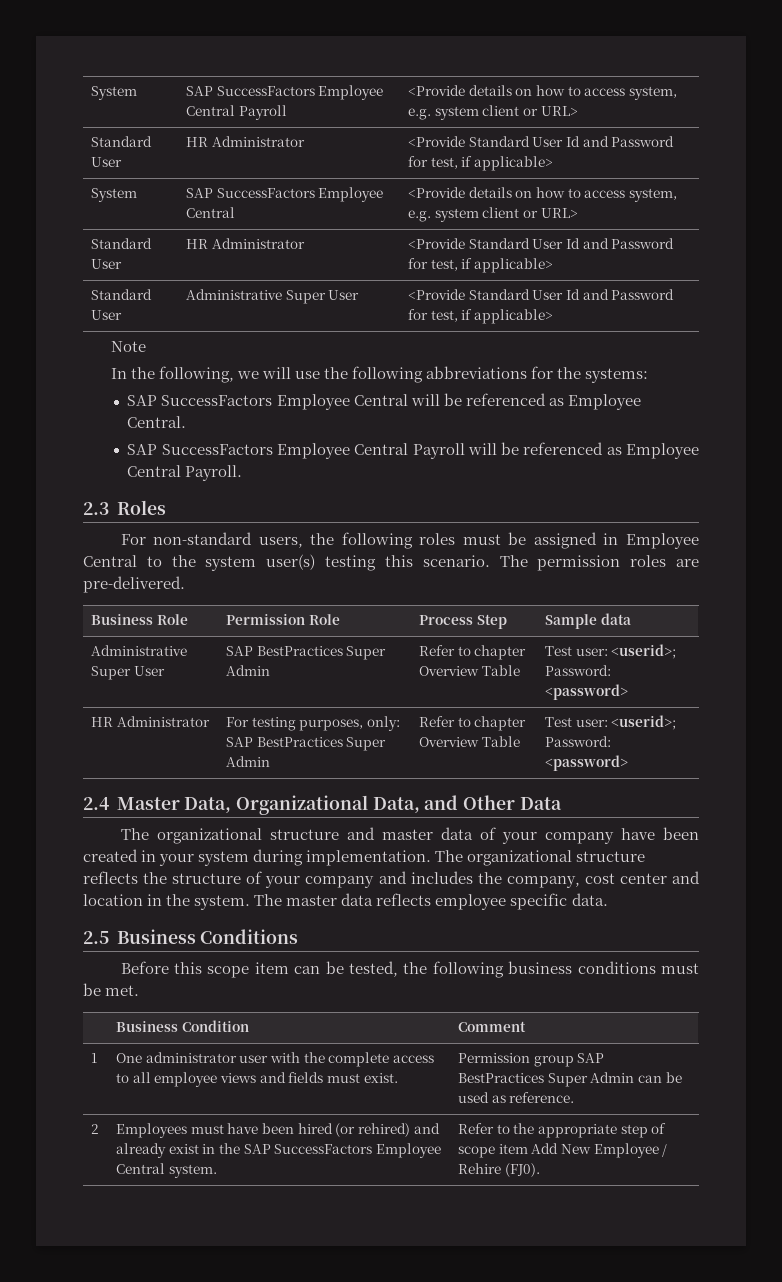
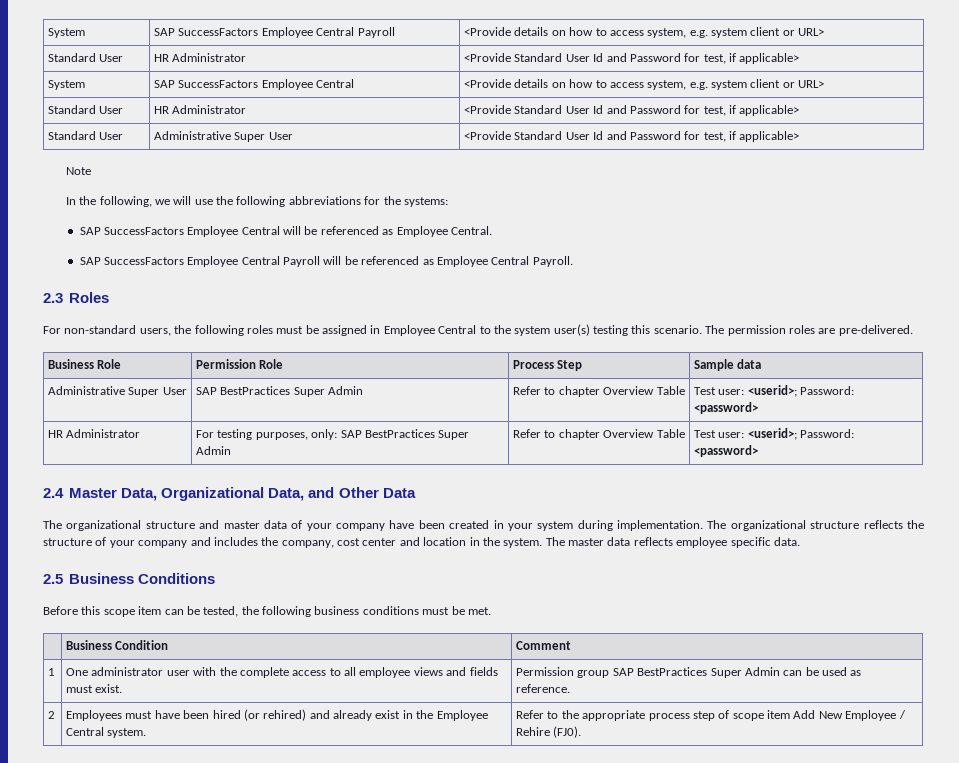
[243,1144,373,1154] SAP SuccessFactors -> (434, 714) none
(618, 1131) none -> [648,713,690,721] process

